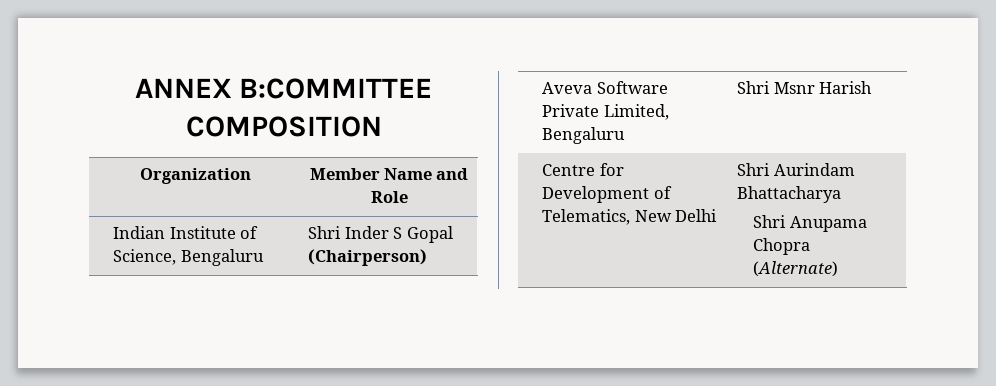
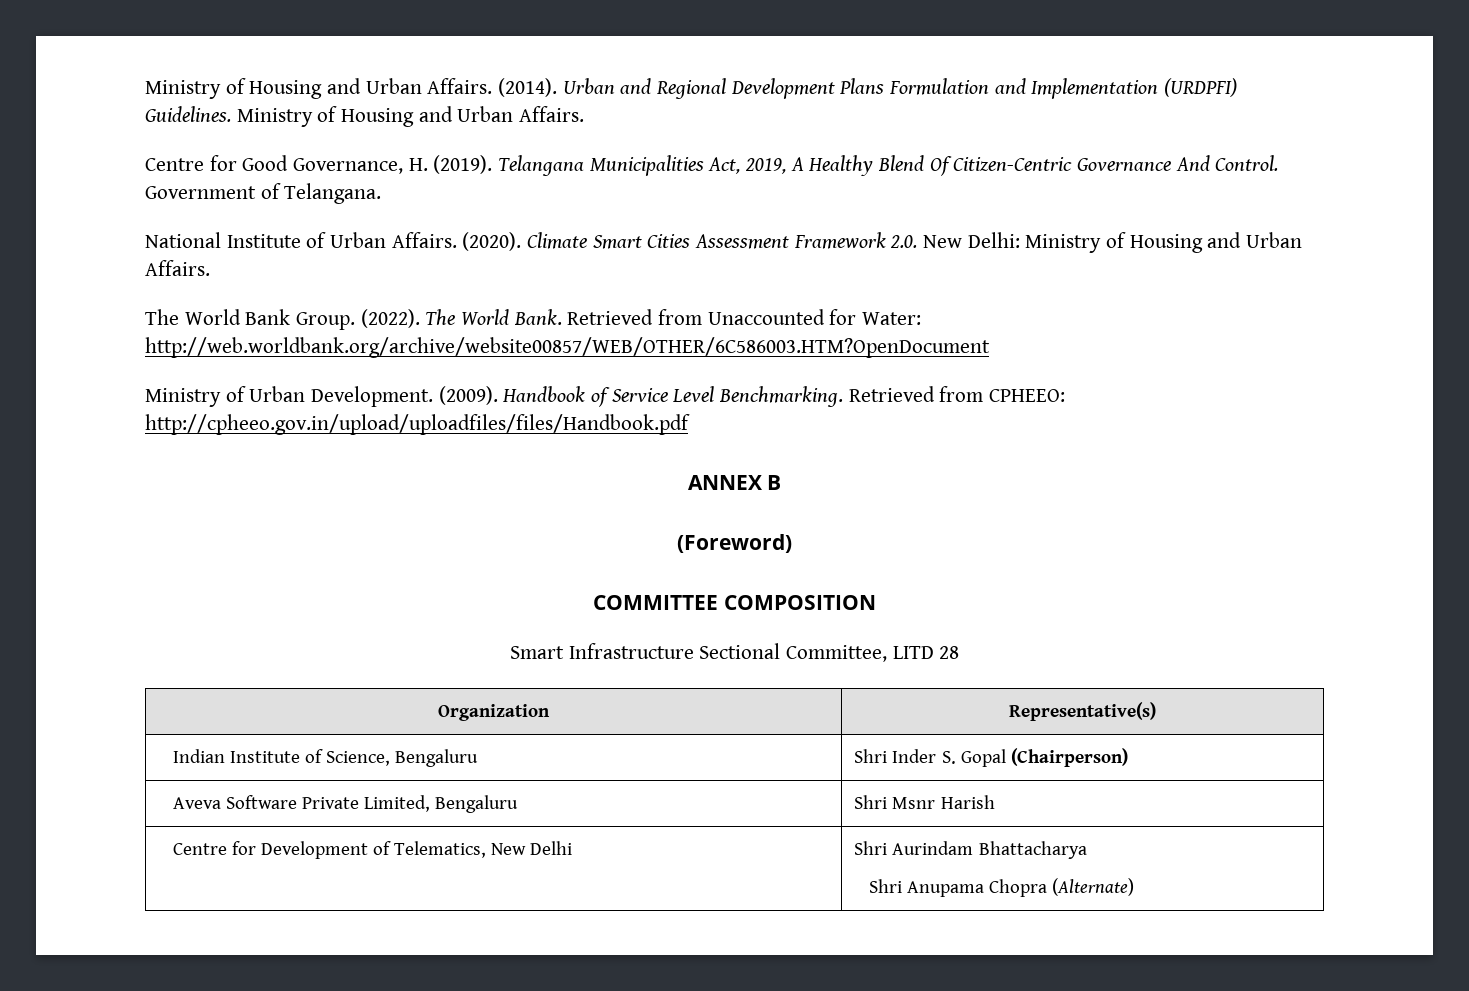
[134,78,433,99] [185,116,382,137] [139,168,251,184] [309,168,469,180] [370,191,408,203] ANNEX B:COMMITTEE COMPOSITION // Organization | Member Name and Role -> [145,78,1238,99] [145,106,585,127] [145,155,1279,176] [145,183,382,204] [145,232,1303,253] [145,260,210,276] [145,309,922,330] [145,337,990,358] [145,386,1066,407] [145,414,690,435] [687,475,782,490] [677,534,792,553] [593,595,876,610] [509,643,960,662] [438,704,550,721] [1009,702,1156,721] Ministry of Housing and Urban Affairs. (2014). Urban and Regional Development Plans Formulation and Implementation (URDPFI) Guidelines. Ministry of Housing and Urban Affairs. // Centre for Good Governance, H. (2019). Telangana Municipalities Act, 2019, A Healthy Blend Of Citizen-Centric Governance And Control. Government of Telangana. // National Institute of Urban Affairs. (2020). Climate Smart Cities Assessment Framework 2.0. New Delhi: Ministry of Housing and Urban Affairs. // The World Bank Group. (2022). The World Bank. Retrieved from Unaccounted for Water: http://web.worldbank.org/archive/website00857/WEB/OTHER/6C586003.HTM?OpenDocument // Ministry of Urban Development. (2009). Handbook of Service Level Benchmarking. Retrieved from CPHEEO: http://cpheeo.gov.in/upload/uploadfiles/files/Handbook.pdf // ANNEX B // (Foreword) // COMMITTEE COMPOSITION // Smart Infrastructure Sectional Committee, LITD 28 // Organization | Representative(s)
[393,227,403,239] S -> [941,751,956,764] S.

